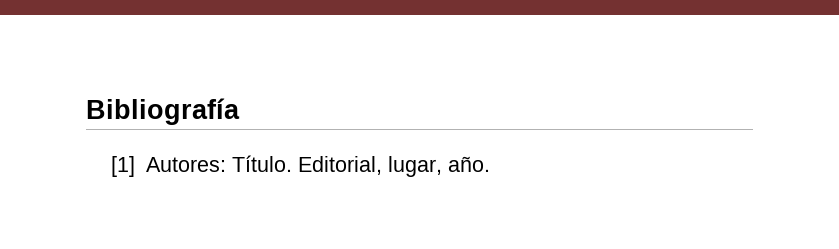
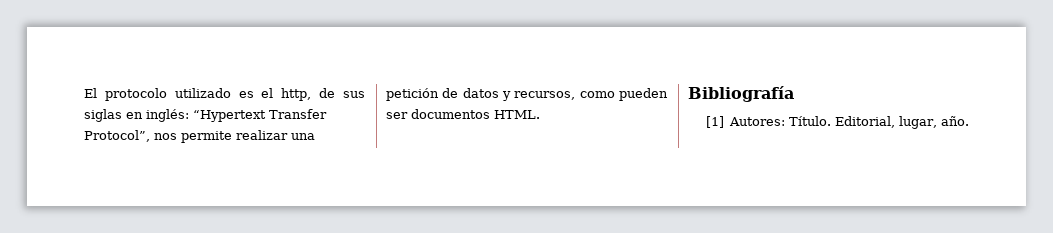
(86, 111) none -> [84,88,365,101] [84,109,327,122] [84,130,315,143] [386,88,668,101] [386,109,540,119] El protocolo utilizado es el http, de sus siglas en inglés: “Hypertext Transfer Protocol”, nos permite realizar una petición de datos y recursos, como pueden ser documentos HTML. //

